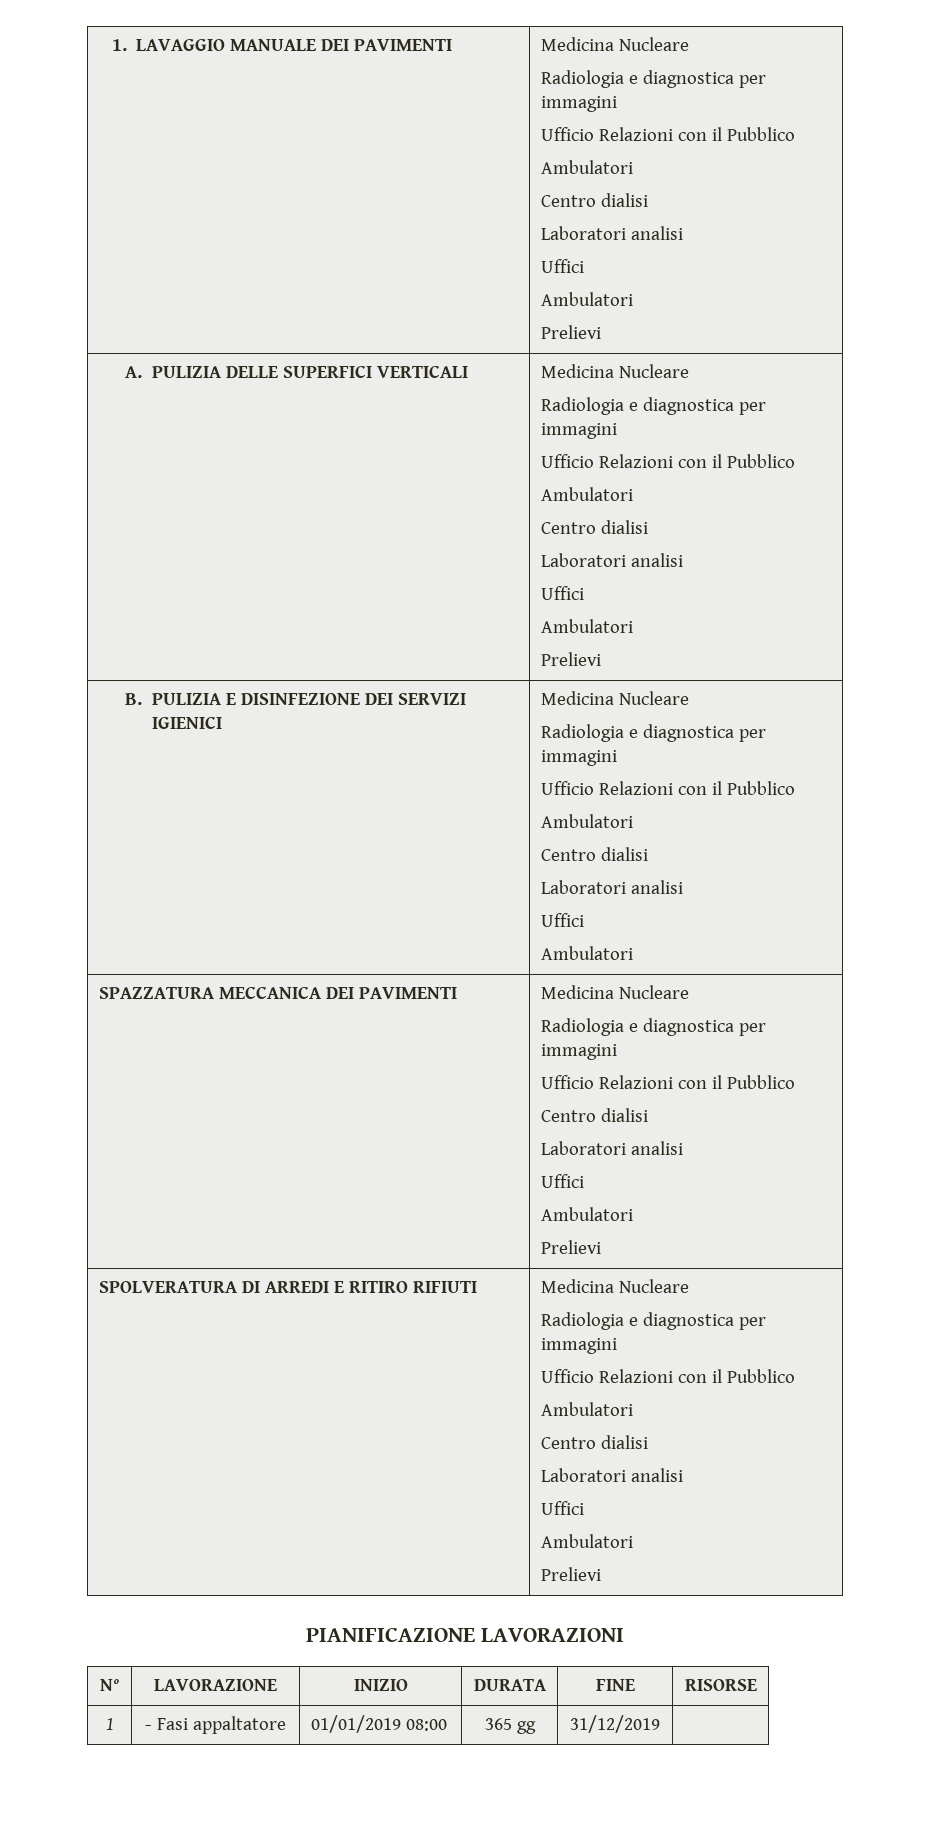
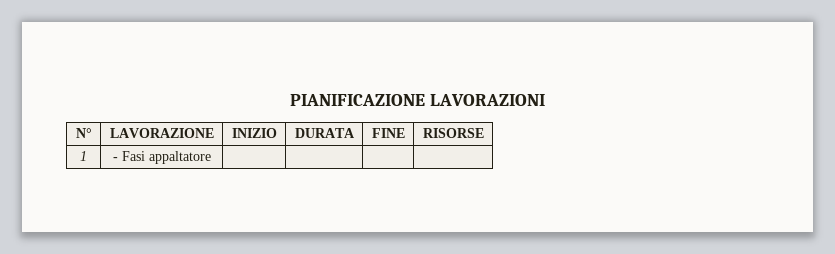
[112,39,453,51] [540,37,689,51] [540,70,766,88] [540,96,617,112] [540,127,795,141] [540,160,633,174] [540,193,648,207] [540,226,683,240] [540,259,584,273] [540,292,633,306] [540,325,601,339] [125,365,468,378] [540,364,689,378] [540,397,766,415] [540,423,617,439] [540,454,795,468] [540,487,633,501] [540,520,648,534] [540,553,683,567] [540,586,584,600] [540,619,633,633] [540,652,601,666] [125,693,466,705] [151,716,222,729] [540,691,689,705] [540,724,766,742] [540,750,617,766] [540,781,795,795] [540,814,633,828] [540,847,648,861] [540,880,683,894] [540,913,584,927] [540,946,633,960] [98,986,457,999] [540,985,689,999] [540,1018,766,1036] [540,1044,617,1060] [540,1075,795,1089] [540,1108,648,1122] [540,1141,683,1155] [540,1174,584,1188] [540,1207,633,1221] [540,1240,601,1254] [98,1281,477,1293] [540,1279,689,1293] [540,1312,766,1330] [540,1338,617,1354] [540,1369,795,1383] [540,1402,633,1416] [540,1435,648,1449] [540,1468,683,1482] [540,1501,584,1515] [540,1534,633,1548] [540,1567,601,1581] 1. LAVAGGIO MANUALE DEI PAVIMENTI | Medicina Nucleare // Radiologia e diagnostica per immagini // Ufficio Relazioni con il Pubblico // Ambulatori // Centro dialisi // Laboratori analisi // Uffici // Ambulatori // Prelievi // A. PULIZIA DELLE SUPERFICI VERTICALI | Medicina Nucleare // Radiologia e diagnostica per immagini // Ufficio Relazioni con il Pubblico // Ambulatori // Centro dialisi // Laboratori analisi // Uffici // Ambulatori // Prelievi // B. PULIZIA E DISINFEZIONE DEI SERVIZI IGIENICI | Medicina Nucleare // Radiologia e diagnostica per immagini // Ufficio Relazioni con il Pubblico // Ambulatori // Centro dialisi // Laboratori analisi // Uffici // Ambulatori // SPAZZATURA MECCANICA DEI PAVIMENTI | Medicina Nucleare // Radiologia e diagnostica per immagini // Ufficio Relazioni con il Pubblico // Centro dialisi // Laboratori analisi // Uffici // Ambulatori // Prelievi // SPOLVERATURA DI ARREDI E RITIRO RIFIUTI | Medicina Nucleare // Radiologia e diagnostica per immagini // Ufficio Relazioni con il Pubblico // Ambulatori // Centro dialisi // Laboratori analisi // Uffici // Ambulatori // Prelievi // -> (290, 100) none
[310,1715,447,1733] [484,1718,536,1734] [570,1715,660,1733] 01/01/2019 08:00 | 365 gg | 31/12/2019 -> (211, 157) | |

